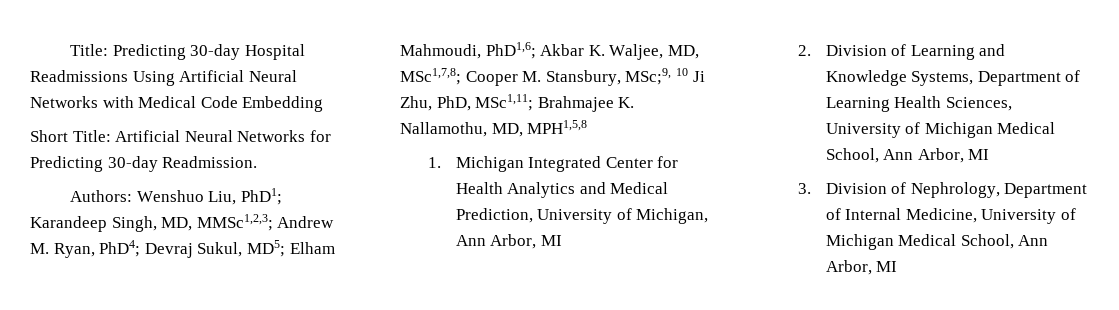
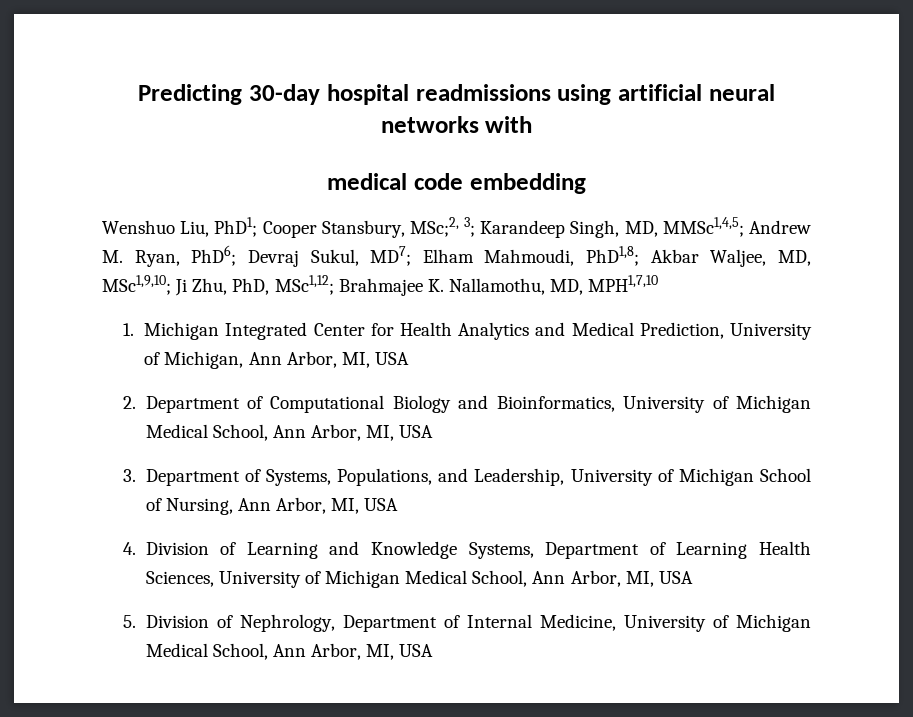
[70,44,305,60] [30,70,297,86] [30,96,324,112] [30,130,331,142] [30,156,258,172] [70,188,282,205] Title: Predicting 30-day Hospital Readmissions Using Artificial Neural Networks with Medical Code Embedding // Short Title: Artificial Neural Networks for Predicting 30-day Readmission. // Authors: Wenshuo Liu, PhD1; -> [138,84,775,105] [380,116,533,133] [327,173,586,194] [102,217,476,238] Predicting 30-day hospital readmissions using artificial neural networks with // medical code embedding // Wenshuo Liu, PhD1; Cooper Stansbury, MSc;2, 3;
[196,214,273,231] MMSc1,2,3; -> [662,217,744,237] MMSc1,4,5;
[99,240,141,257] PhD4; -> [191,245,237,266] PhD6;
[246,240,285,257] MD5; -> [370,246,412,266] MD7;
[485,42,699,60] [400,68,688,86] PhD1,6; Akbar K. Waljee, MD, MSc1,7,8; Cooper M. Stansbury, MSc;9, 10 -> [586,246,811,267] [102,275,171,295] PhD1,8; Akbar Waljee, MD, MSc1,9,10;
[475,94,534,111] MSc1,11; -> [274,275,334,295] MSc1,12;
[527,120,588,134] MPH1,5,8 -> [588,275,659,292] MPH1,7,10
[540,235,562,246] [797,45,811,56] MI // 2. -> [341,352,409,368] [123,395,812,413] [145,424,434,441] [123,468,812,486] [145,497,399,515] [123,542,137,555] MI, USA // 2. Department of Computational Biology and Bioinformatics, University of Michigan Medical School, Ann Arbor, MI, USA // 3. Department of Systems, Populations, and Leadership, University of Michigan School of Nursing, Ann Arbor, MI, USA // 4.
[968,149,990,160] [797,183,811,194] MI // 3. -> [625,571,693,587] [123,615,137,628] MI, USA // 5.
[876,261,898,272] MI -> [366,644,434,660] MI, USA

